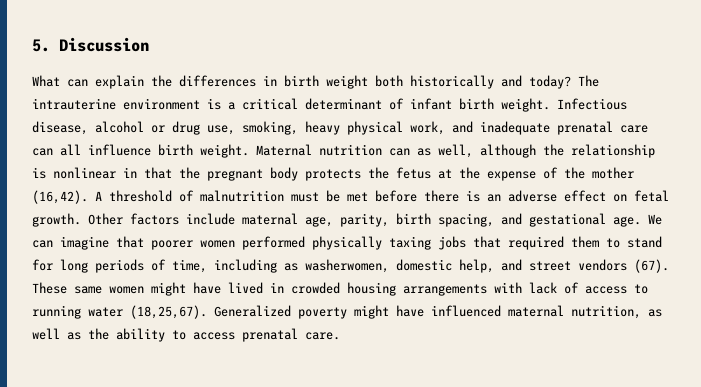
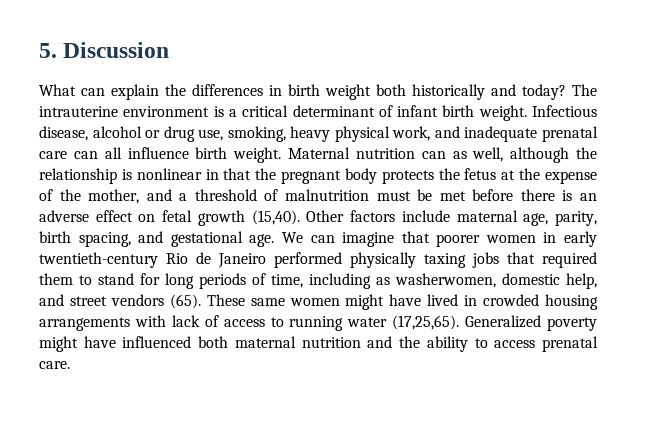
[592,167,634,179] [32,190,102,204] mother (16,42). A -> [88,189,188,204] mother, and a
[32,213,81,227] growth. -> [197,210,300,226] growth (15,40).
(235, 244) none -> [543,231,597,247] [39,252,266,268] in early twentieth-century Rio de Janeiro
[634,259,669,273] (67). -> [169,294,201,309] (65).
[130,305,207,319] (18,25,67). -> [392,315,460,330] (17,25,65).
[508,305,662,319] [32,328,81,340] maternal nutrition, as well as -> [198,336,393,348] both maternal nutrition and

